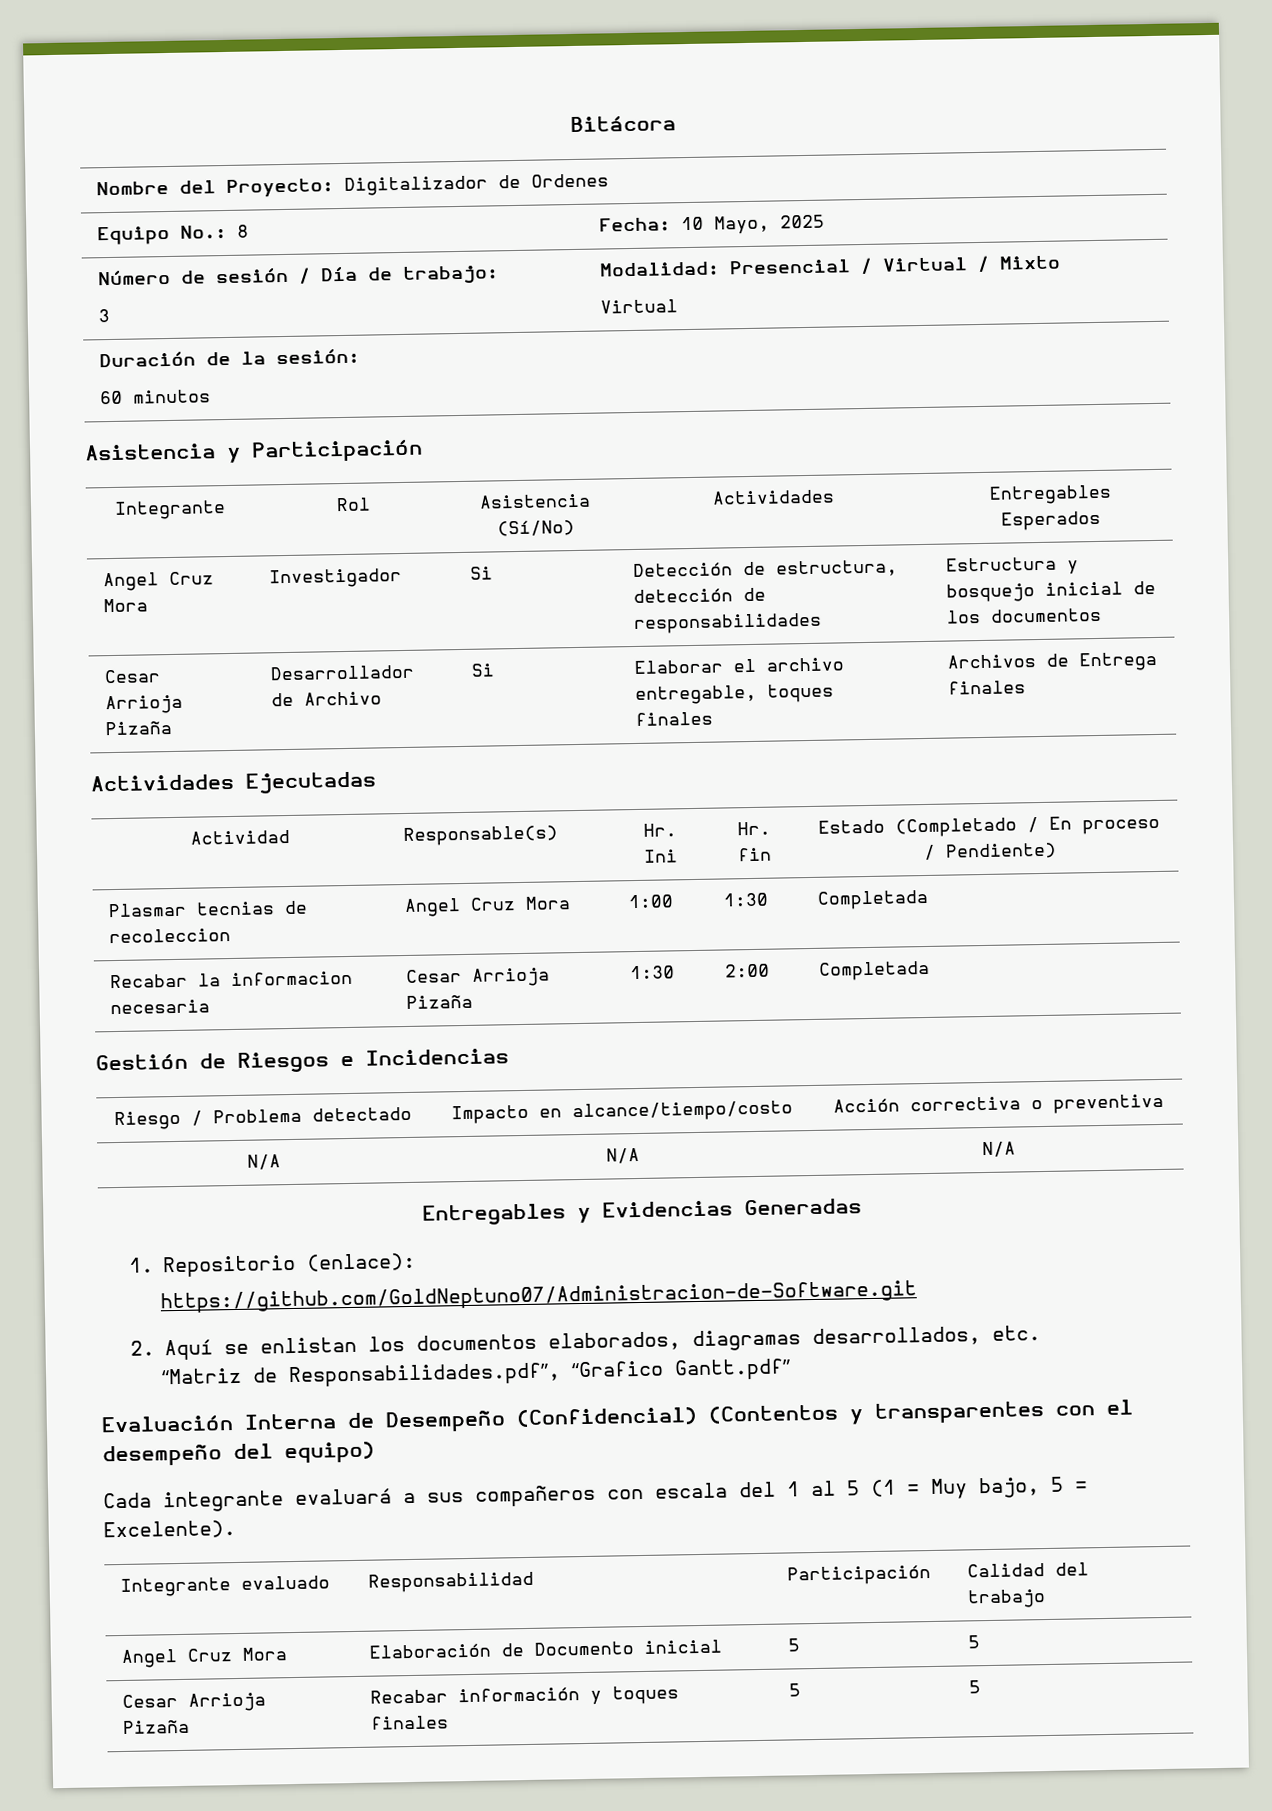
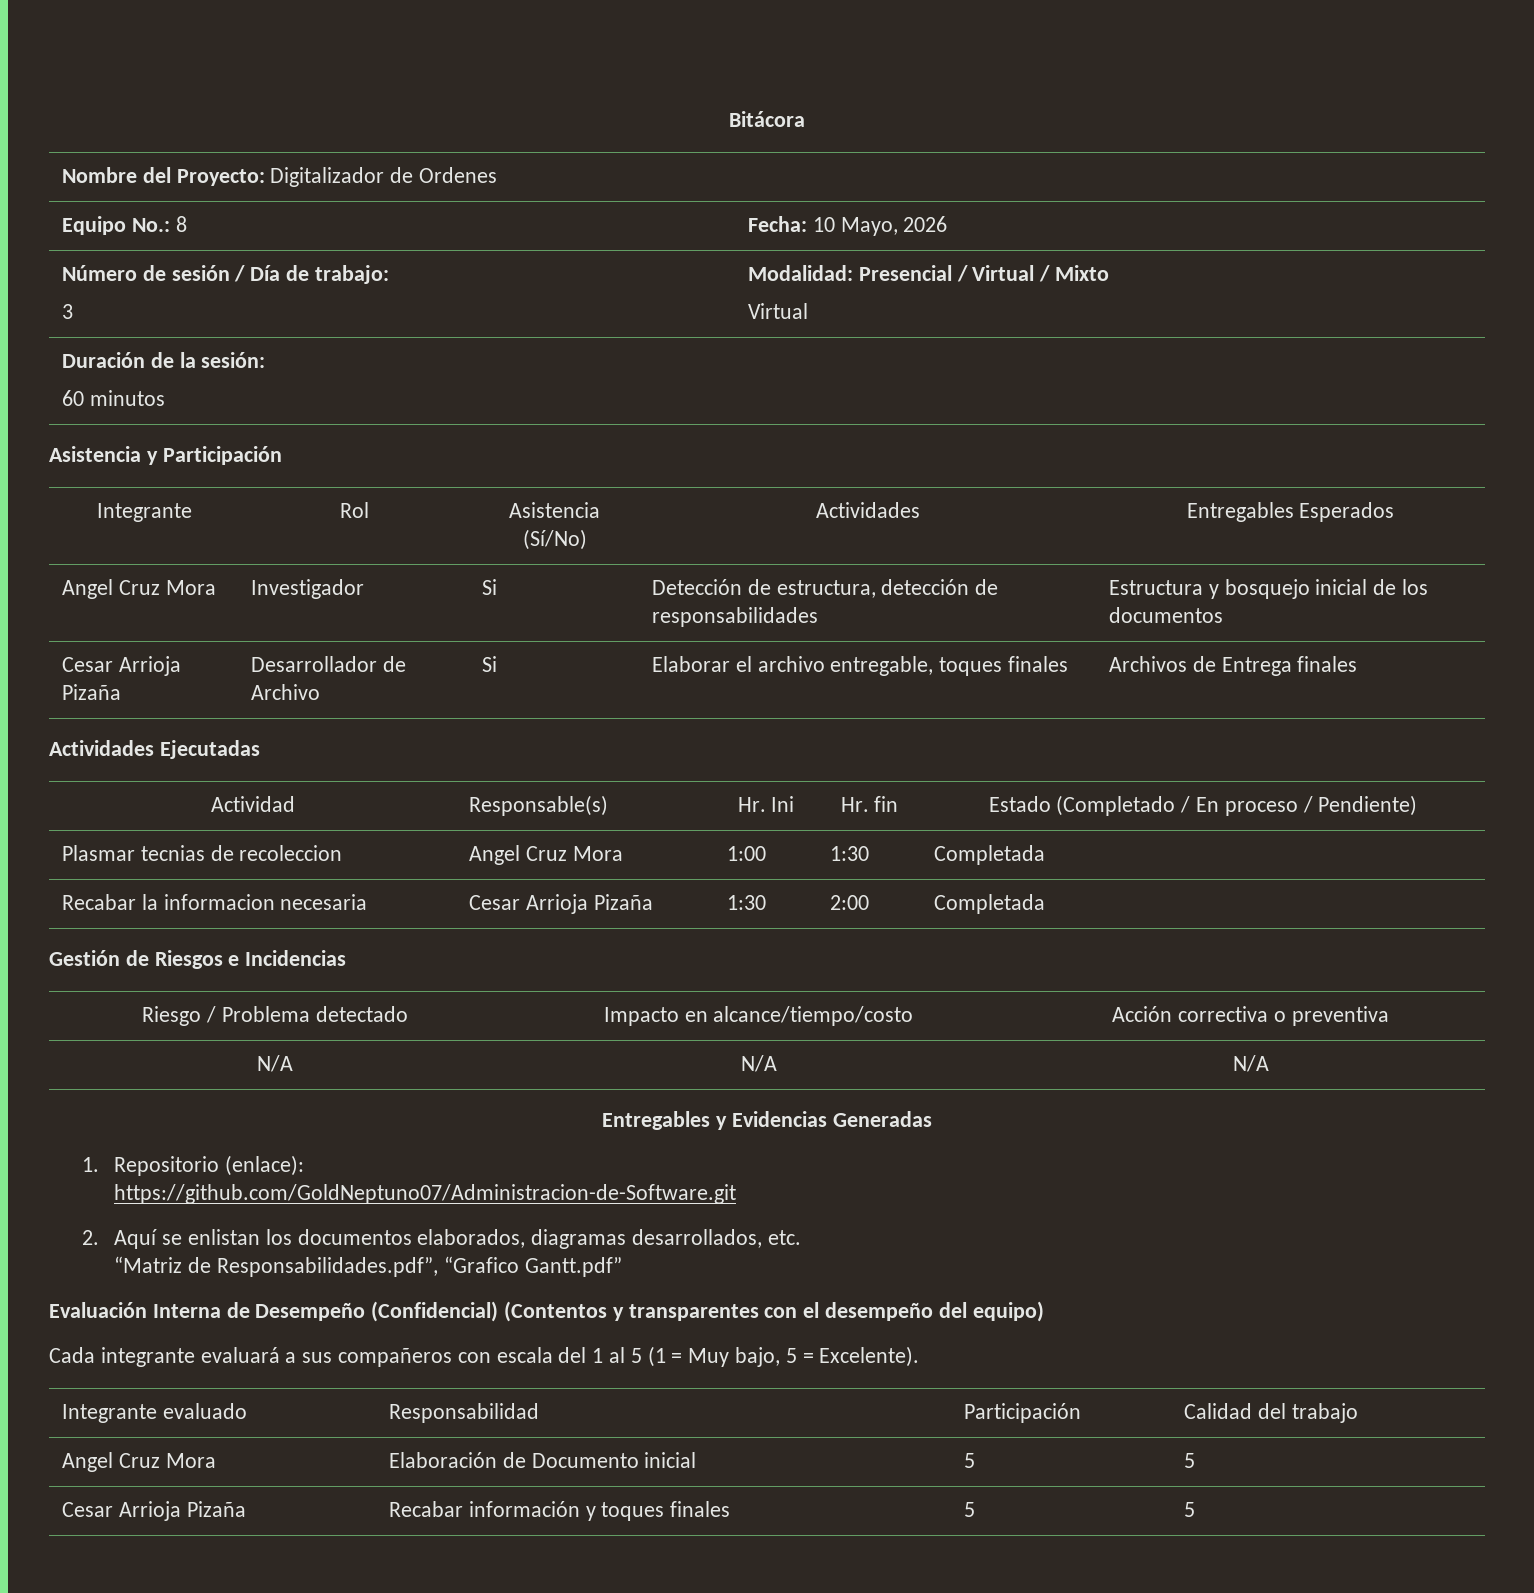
[779,214,825,229] 2025 -> [903,216,948,232] 2026

